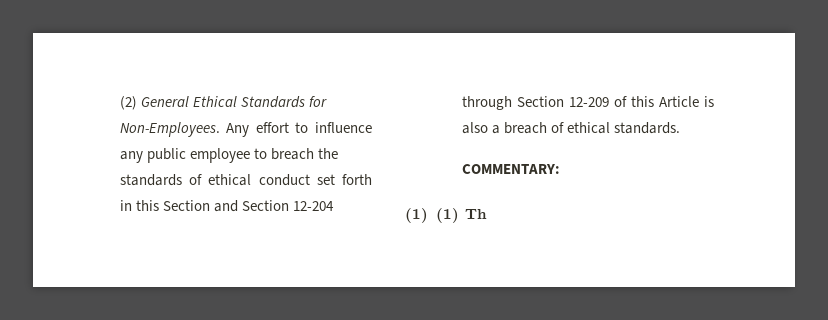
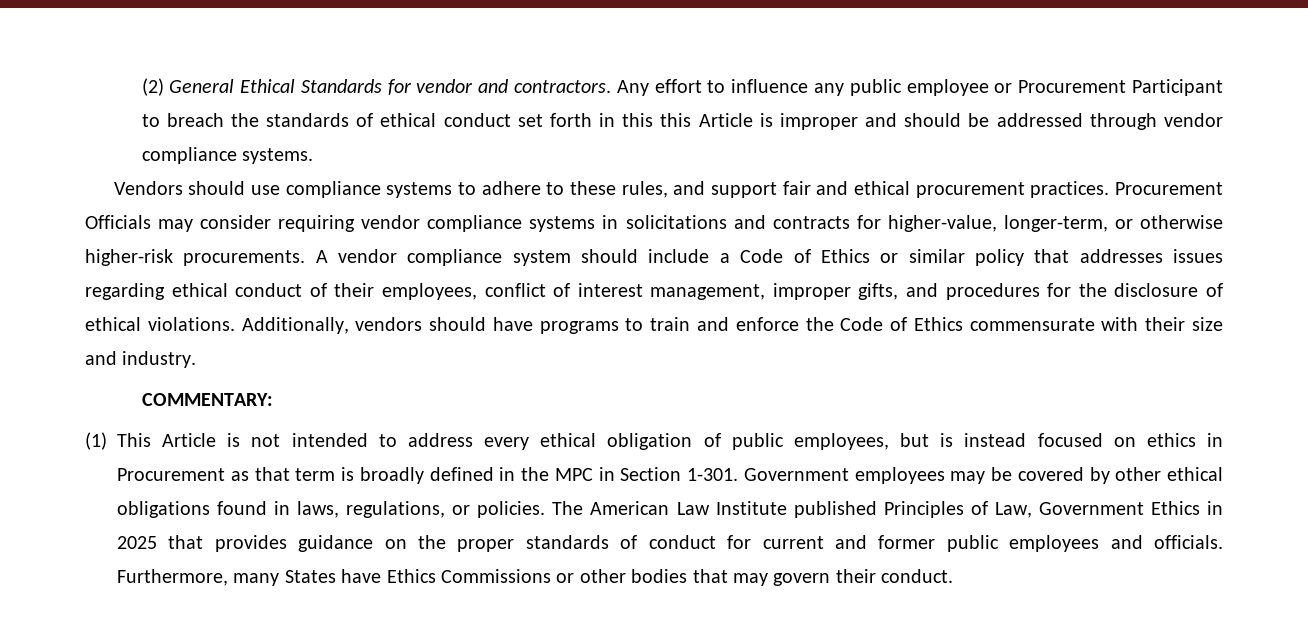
[119,122,220,137] Non-Employees. -> [416,79,612,93] vendor and contractors.
(250, 155) none -> [994,79,1224,96] or Procurement Participant
[162,200,335,212] [461,96,714,110] [461,122,681,134] [461,164,560,174] [405,208,487,223] Section and Section 12-204 through Section 12-209 of this Article is also a breach of ethical standards. // COMMENTARY: // (1) (1) Th -> [660,113,1223,130] [141,147,313,164] [113,181,1224,198] [85,215,1224,232] [85,249,1224,266] [85,283,1223,300] [85,317,1224,334] [85,351,197,368] [141,393,273,406] [85,432,1223,450] [117,467,1223,484] [117,501,1223,518] [117,535,1223,552] [117,569,954,586] this Article is improper and should be addressed through vendor compliance systems. // Vendors should use compliance systems to adhere to these rules, and support fair and ethical procurement practices. Procurement Officials may consider requiring vendor compliance systems in solicitations and contracts for higher-value, longer-term, or otherwise higher-risk procurements. A vendor compliance system should include a Code of Ethics or similar policy that addresses issues regarding ethical conduct of their employees, conflict of interest management, improper gifts, and procedures for the disclosure of ethical violations. Additionally, vendors should have programs to train and enforce the Code of Ethics commensurate with their size and industry. // COMMENTARY: // (1) This Article is not intended to address every ethical obligation of public employees, but is instead focused on ethics in Procurement as that term is broadly defined in the MPC in Section 1-301. Government employees may be covered by other ethical obligations found in laws, regulations, or policies. The American Law Institute published Principles of Law, Government Ethics in 2025 that provides guidance on the proper standards of conduct for current and former public employees and officials. Furthermore, many States have Ethics Commissions or other bodies that may govern their conduct.

